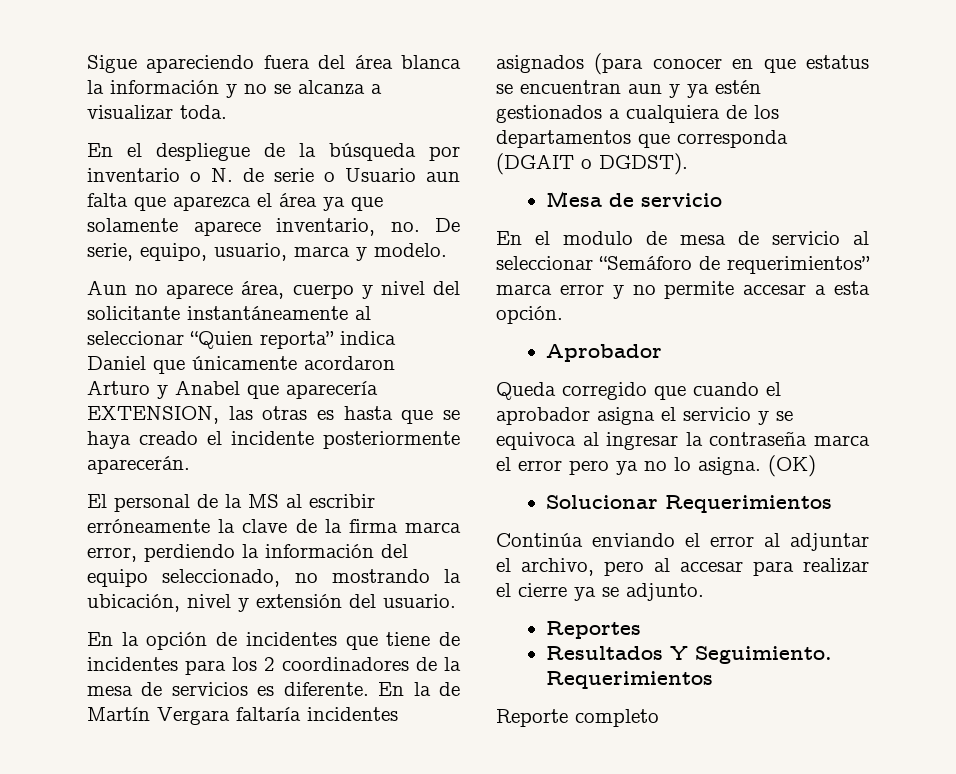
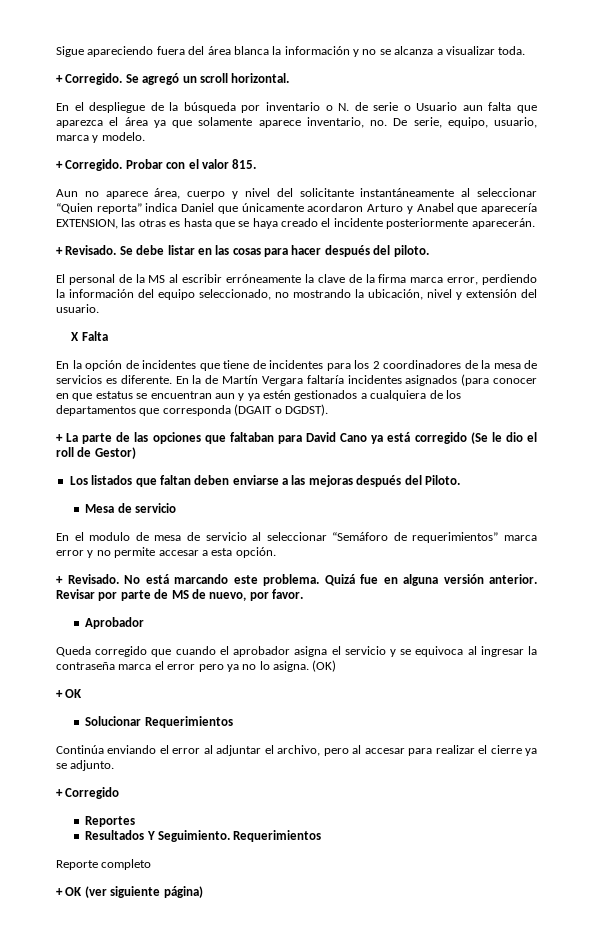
(227, 112) none -> [56,73,290,85] // + Corregido. Se agregó un scroll horizontal.
(447, 250) none -> [56,159,257,171] // + Corregido. Probar con el valor 815.
(190, 465) none -> [56,245,429,257] // + Revisado. Se debe listar en las cosas para hacer después del piloto.
(456, 601) none -> [71,331,108,341] // X Falta
(688, 164) none -> [56,432,538,444] [56,447,136,459] [69,475,460,487] // + La parte de las opciones que faltaban para David Cano ya está corregido (Se le dio el roll de Gestor) // Los listados que faltan deben enviarse a las mejoras después del Piloto.
(563, 315) none -> [56,574,537,586] [56,589,303,601] // + Revisado. No está marcando este problema. Quizá fue en alguna versión anterior. Revisar por parte de MS de nuevo, por favor.
(816, 466) none -> [56,689,83,698] // + OK
(704, 592) none -> [56,787,120,799] // + Corregido
(659, 718) none -> [56,886,203,898] // + OK (ver siguiente página)

